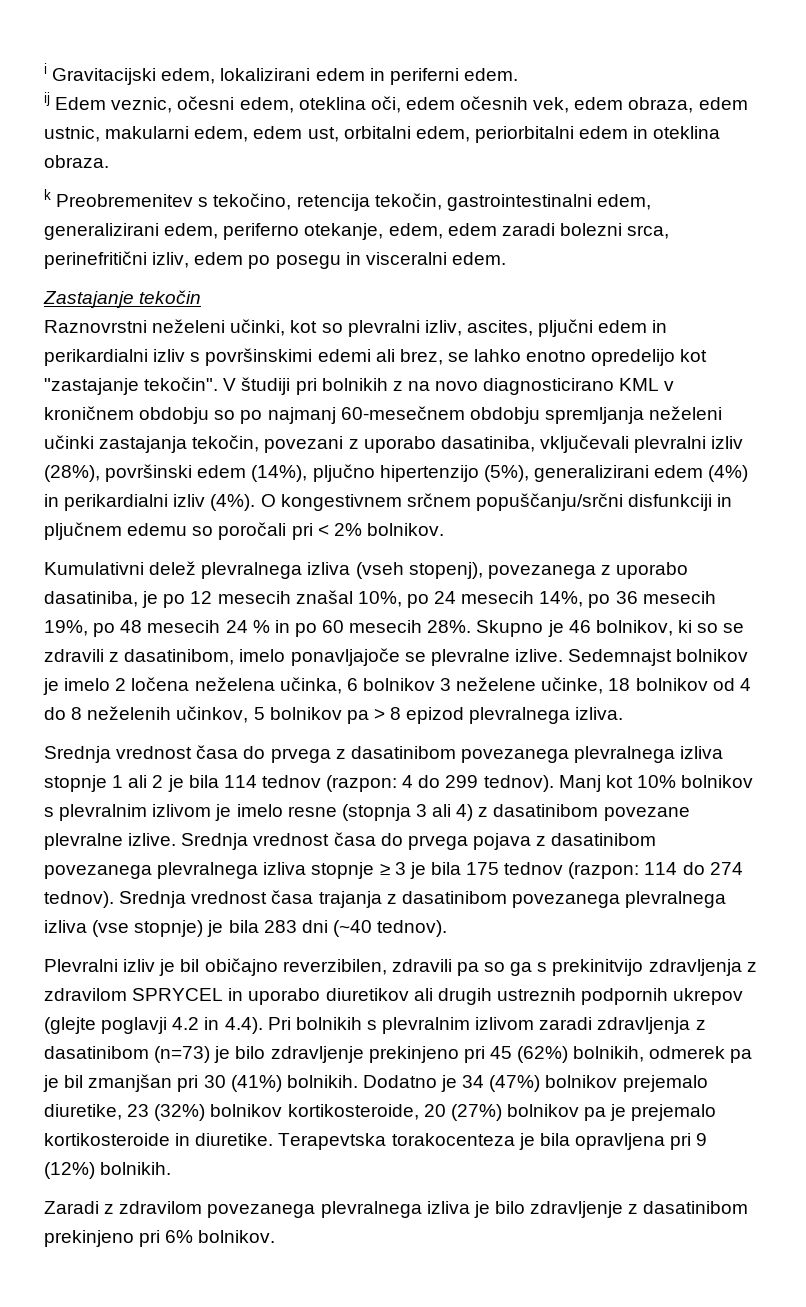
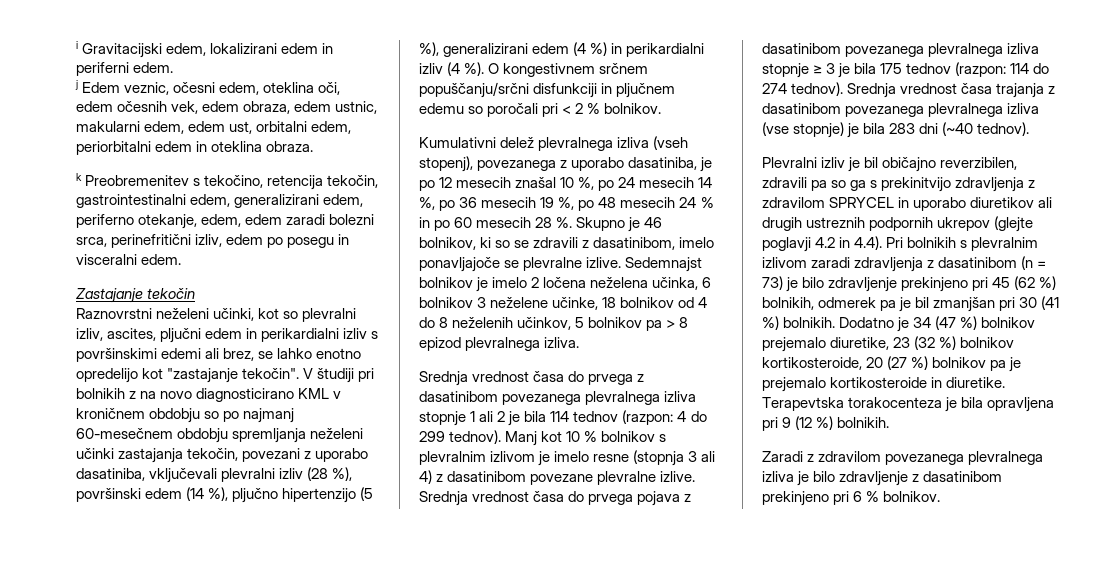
[44,92,50,106] ij -> [75,80,78,90] j
[44,464,749,482] [44,494,256,511] (28%), površinski edem (14%), pljučno hipertenzijo (5%), generalizirani edem (4%) in perikardialni izliv (4%). -> [307,467,353,481] [76,487,374,503] [419,42,705,57] [419,62,485,76] (28 %), površinski edem (14 %), pljučno hipertenzijo (5 %), generalizirani edem (4 %) in perikardialni izliv (4 %).
[333,523,362,536] 2% -> [575,103,601,114] 2 %
[357,591,402,607] 10%, -> [560,177,595,190] 10 %,
[539,591,584,607] 14%, -> [698,177,713,188] [419,197,435,210] 14 %,
[44,620,88,636] 19%, -> [540,197,575,210] 19 %,
[427,620,472,633] 28%. -> [535,217,573,228] 28 %.
[636,775,676,788] 10% -> [566,431,598,442] 10 %
[154,1046,211,1063] (n=73) -> [1021,256,1047,270] [762,276,783,290] (n = 73)
[517,1046,569,1063] (62%) -> [1014,276,1057,290] (62 %)
[230,1075,282,1092] (41%) -> [1041,296,1060,310] [762,316,779,330] (41 %)
[489,1075,541,1092] (47%) -> [935,316,978,330] (47 %)
[154,1104,206,1121] (32%) -> [914,336,957,350] (32 %)
[450,1104,502,1121] (27%) -> [887,356,929,370] (27 %)
[44,1162,95,1179] (12%) -> [795,416,834,430] (12 %)
[165,1230,194,1243] 6% -> [853,491,880,502] 6 %

